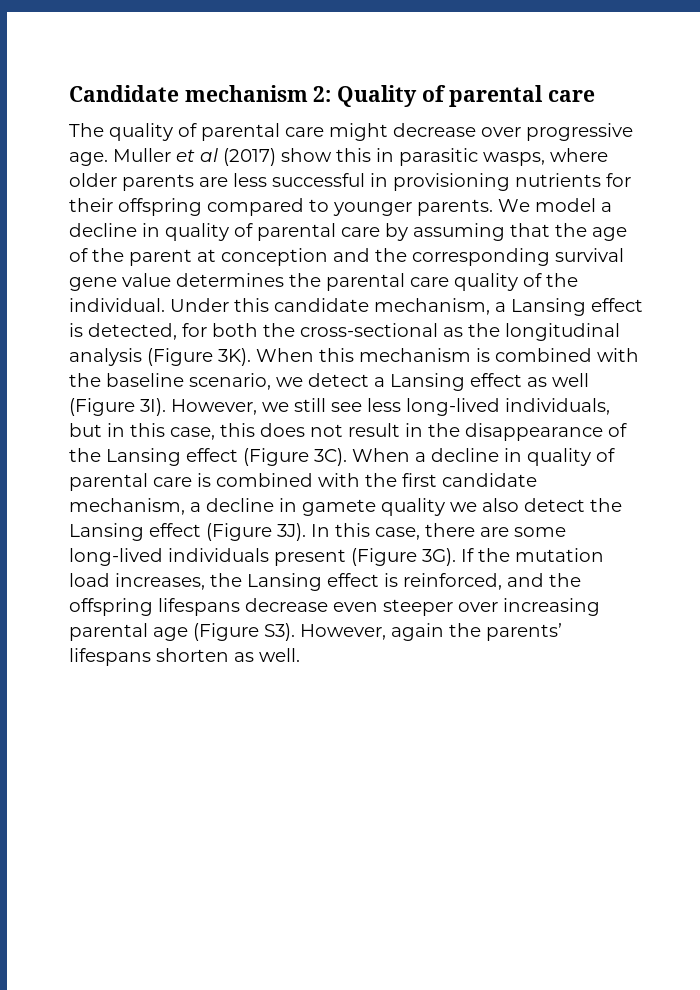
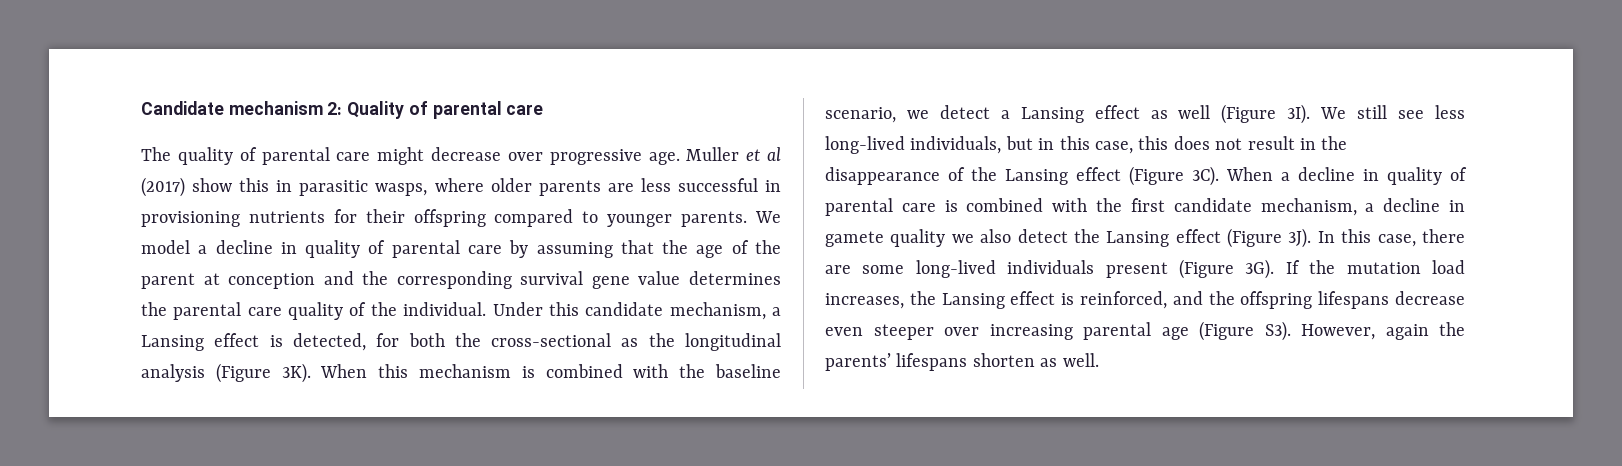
[171,399,289,415] However, we -> [1320,107,1347,119] We

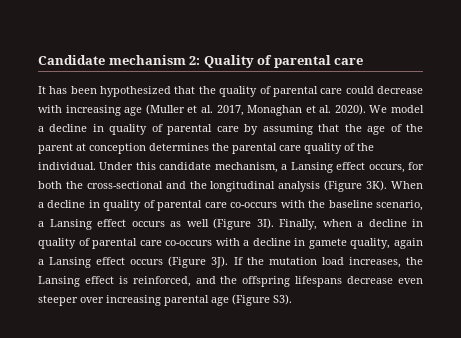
[141,147,782,165] [141,177,781,197] [141,209,748,227] The quality of parental care might decrease over progressive age. Muller et al (2017) show this in parasitic wasps, where older parents are less successful in provisioning nutrients for their offspring compared to younger parents. -> [38,86,424,97] [38,104,366,116] It has been hypothesized that the quality of parental care could decrease with increasing age (Muller et al. 2017, Monaghan et al. 2020).
[323,271,681,289] and the corresponding survival gene value -> (146, 148) none
[269,333,366,351] is detected, -> [368,164,405,173] occurs,
[621,338,639,347] as -> [165,181,186,189] and
[378,364,781,378] [825,104,1465,124] [825,136,1348,154] [825,166,1467,186] [825,198,1465,216] [825,229,1221,247] this mechanism is combined with the baseline scenario, we detect a Lansing effect as well (Figure 3I). We still see less long-lived individuals, but in this case, this does not result in the disappearance of the Lansing effect (Figure 3C). When a decline in quality of parental care is combined with the first candidate mechanism, a decline in gamete quality we also detect the Lansing effect -> [38,200,423,211] [38,218,423,230] [38,238,423,249] [38,257,164,268] a decline in quality of parental care co-occurs with the baseline scenario, a Lansing effect occurs as well (Figure 3I). Finally, when a decline in quality of parental care co-occurs with a decline in gamete quality, again a Lansing effect occurs
[1317,229,1465,247] [825,259,1275,279] In this case, there are some long-lived individuals present (Figure 3G). -> (229, 262) none
[1301,322,1465,340] [825,353,1099,371] However, again the parents’ lifespans shorten as well. -> (292, 299) none

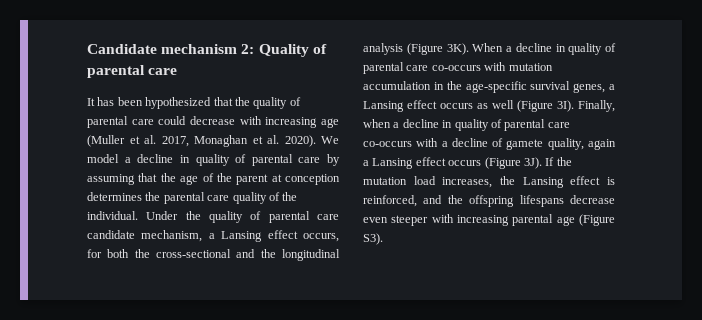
[135,162,156,170] this -> [185,211,339,223] the quality of parental care
[308,200,423,211] the baseline scenario, -> [508,63,553,71] [363,81,606,93] mutation accumulation in the age-specific survival genes,
[294,238,306,246] in -> [492,138,504,147] of
[80,297,104,303] over -> [431,214,454,223] with

